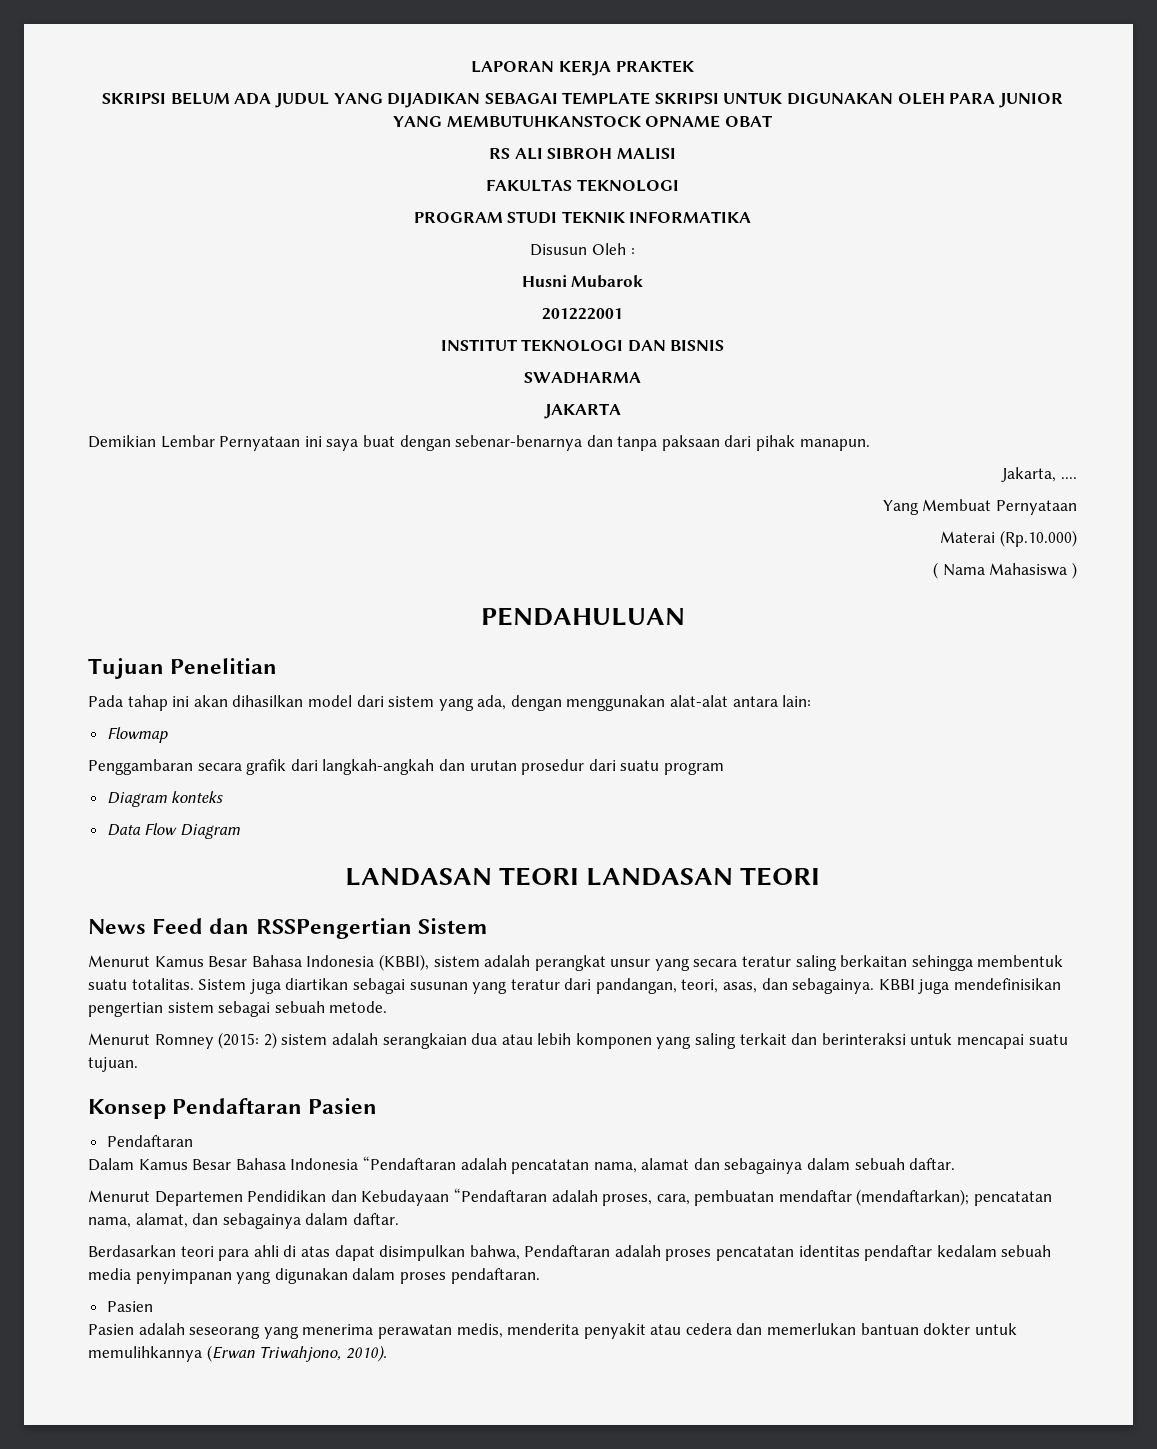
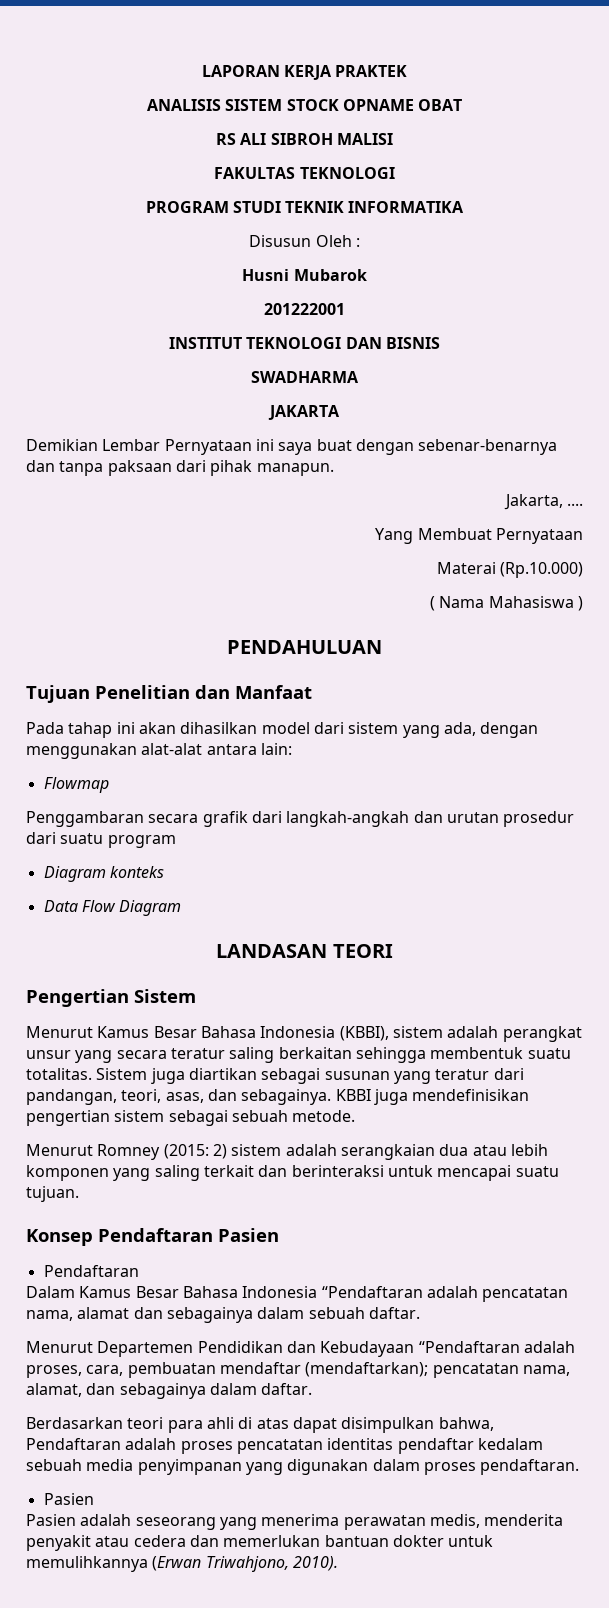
[102,92,1063,108] [393,115,642,128] SKRIPSI BELUM ADA JUDUL YANG DIJADIKAN SEBAGAI TEMPLATE SKRIPSI UNTUK DIGUNAKAN OLEH PARA JUNIOR YANG MEMBUTUHKANSTOCK -> [146,99,339,111] ANALISIS SISTEM STOCK
(278, 666) none -> [195,685,312,699] dan Manfaat
[586,867,821,886] [88,918,412,939] LANDASAN TEORI // News Feed dan RSSPengertian -> [26,989,129,1007] // Pengertian

